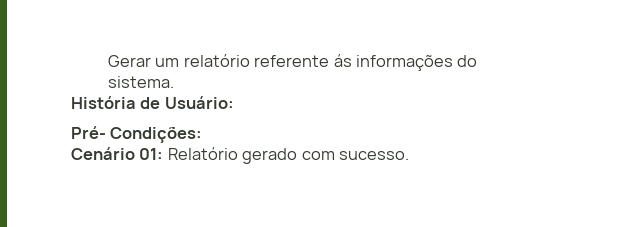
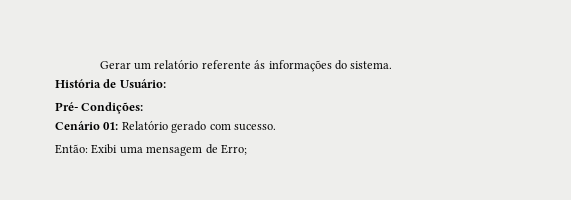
(410, 155) none -> [55,144,247,156] // Então: Exibi uma mensagem de Erro;

